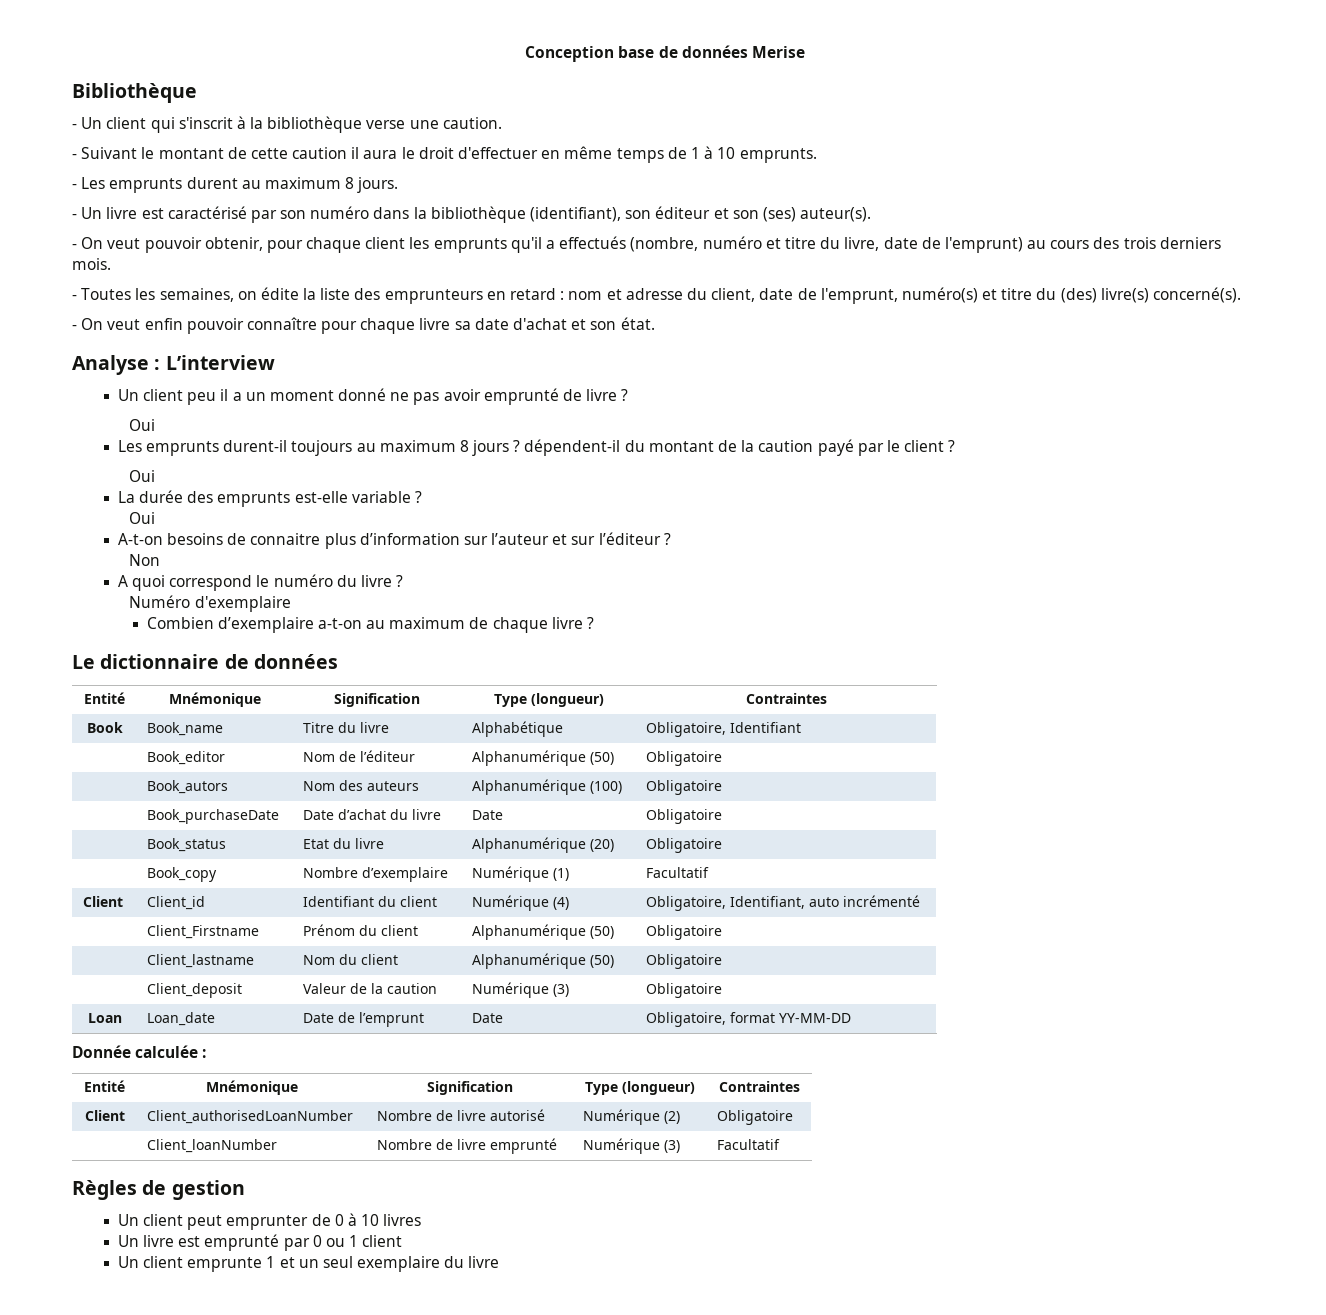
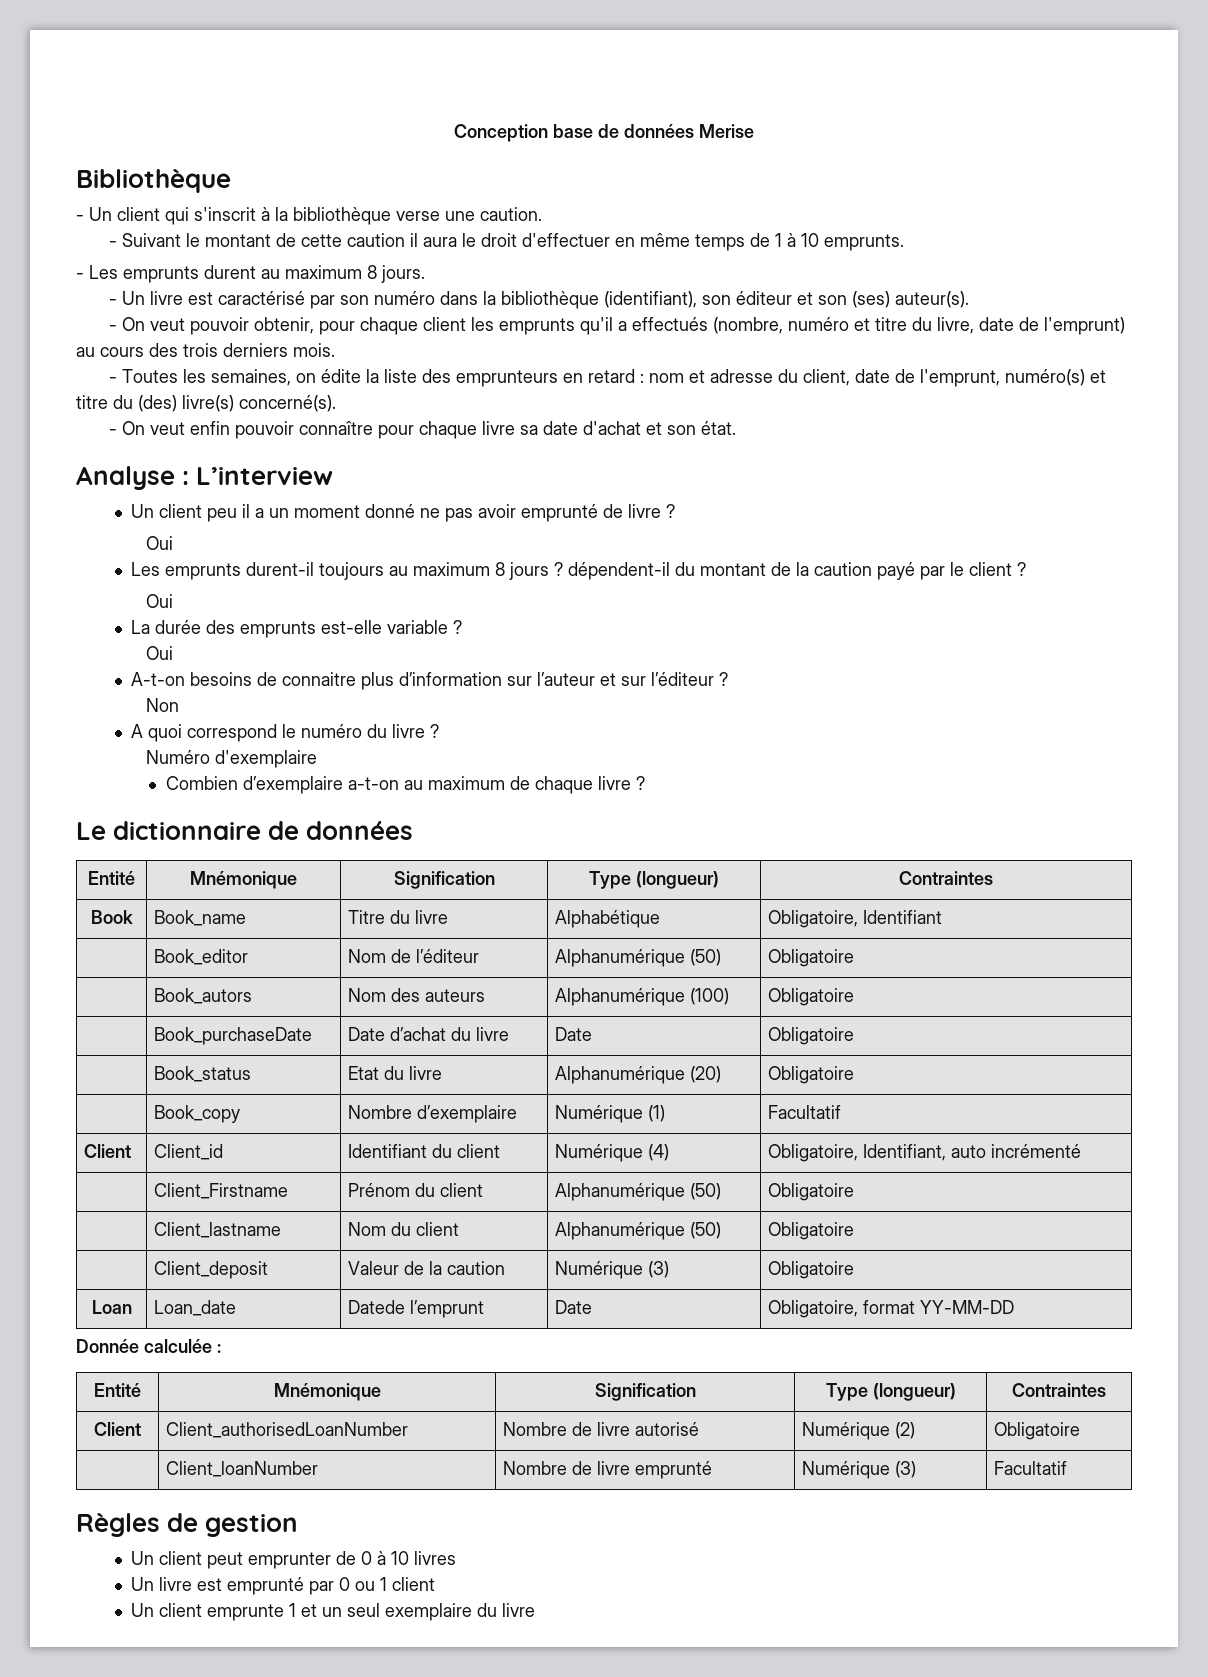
[303,1012,356,1023] Date de -> [347,1300,405,1314] Datede

